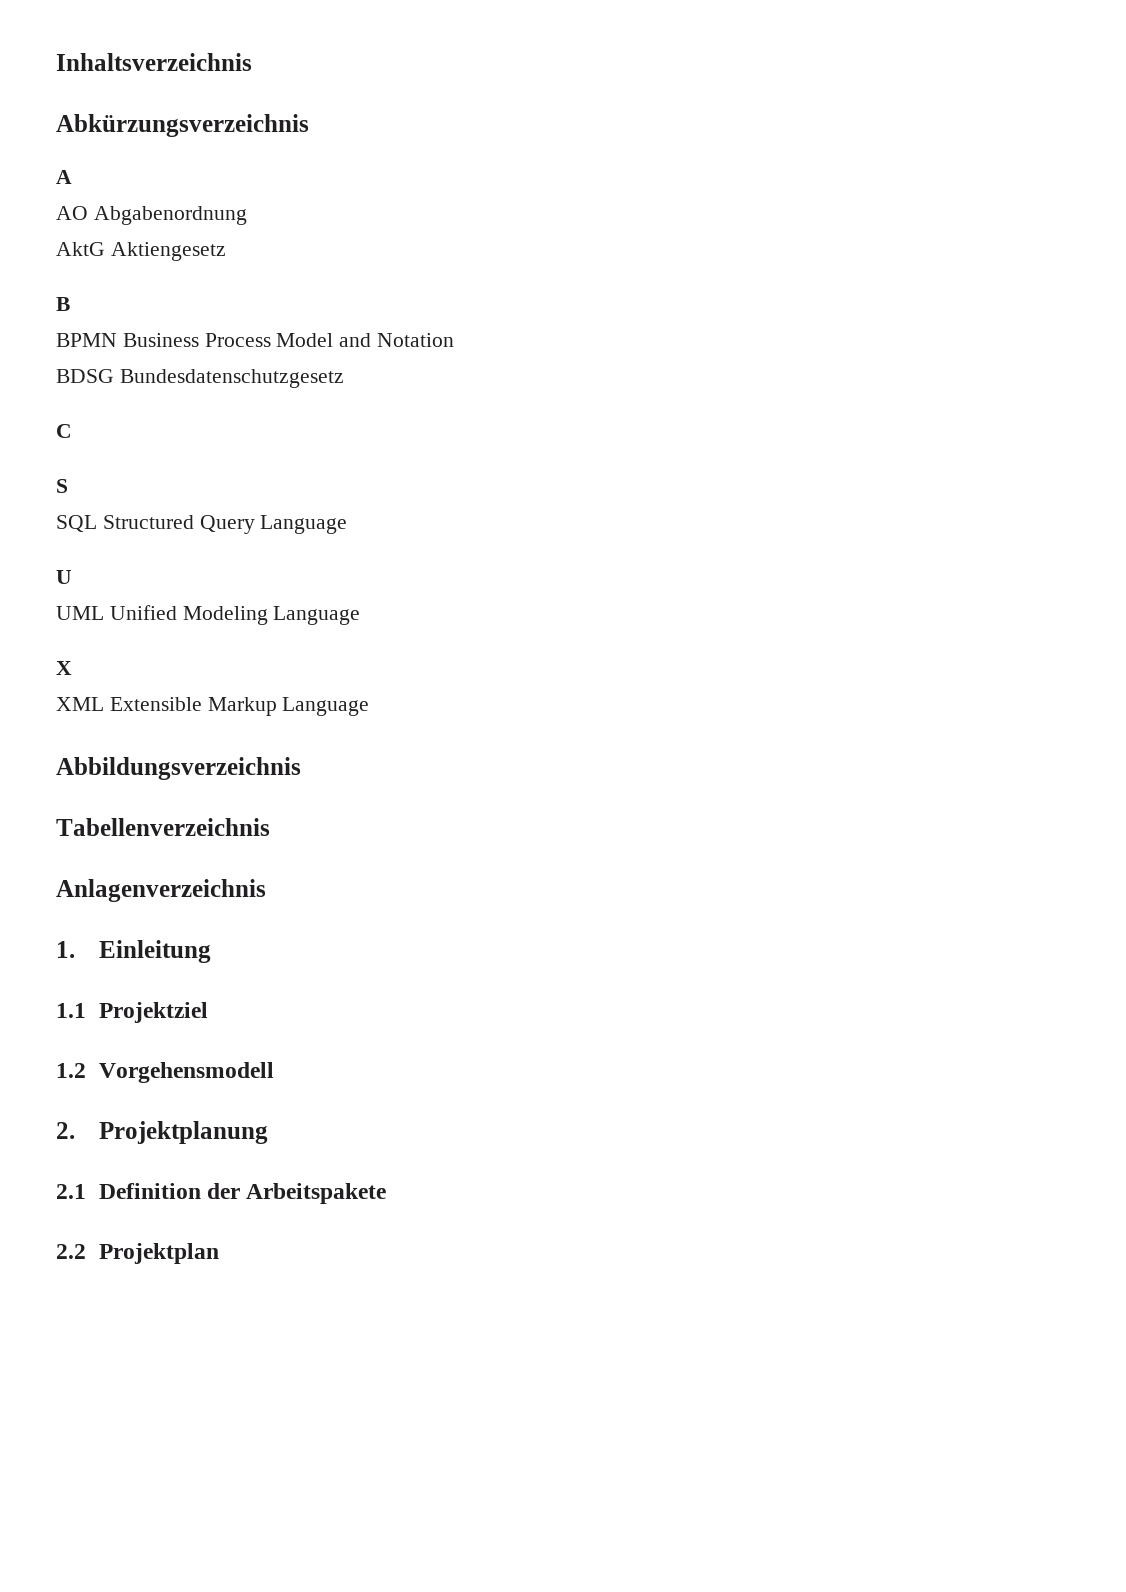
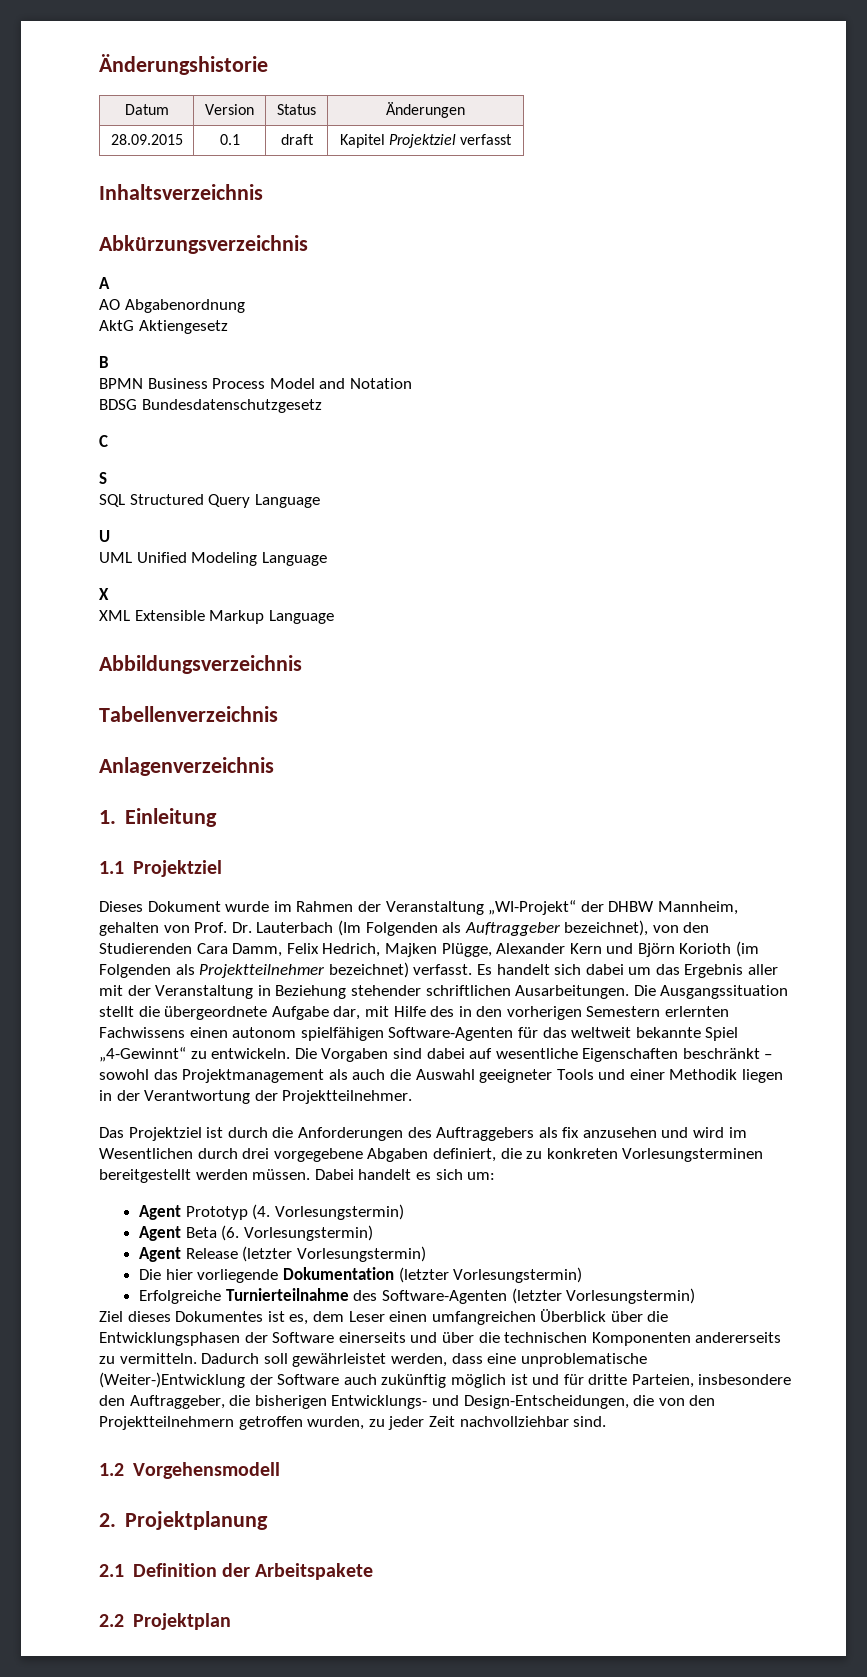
(56, 62) none -> [99,54,268,75] [124,104,169,115] [205,104,254,115] [277,104,316,115] [386,102,465,118] [110,134,183,145] [219,134,240,145] [280,134,314,145] [339,134,513,148] Änderungshistorie // Datum | Version | Status | Änderungen // 28.09.2015 | 0.1 | draft | Kapitel Projektziel verfasst //
(208, 1012) none -> [99,900,738,915] [99,920,710,936] [99,941,760,957] [99,962,779,978] [99,985,789,999] [99,1006,730,1020] [99,1027,739,1041] [99,1047,773,1062] [99,1069,784,1083] [99,1090,413,1104] [99,1127,747,1141] [99,1148,764,1162] [99,1169,496,1183] [139,1204,404,1220] [139,1225,373,1241] [139,1246,426,1262] [139,1267,583,1283] [139,1288,696,1304] [99,1309,669,1325] [99,1332,782,1346] [99,1353,647,1367] [99,1372,792,1388] [99,1395,716,1409] [99,1416,607,1430] // Dieses Dokument wurde im Rahmen der Veranstaltung „WI-Projekt“ der DHBW Mannheim, gehalten von Prof. Dr. Lauterbach (Im Folgenden als Auftraggeber bezeichnet), von den Studierenden Cara Damm, Felix Hedrich, Majken Plügge, Alexander Kern und Björn Korioth (im Folgenden als Projektteilnehmer bezeichnet) verfasst. Es handelt sich dabei um das Ergebnis aller mit der Veranstaltung in Beziehung stehender schriftlichen Ausarbeitungen. Die Ausgangssituation stellt die übergeordnete Aufgabe dar, mit Hilfe des in den vorherigen Semestern erlernten Fachwissens einen autonom spielfähigen Software-Agenten für das weltweit bekannte Spiel „4-Gewinnt“ zu entwickeln. Die Vorgaben sind dabei auf wesentliche Eigenschaften beschränkt – sowohl das Projektmanagement als auch die Auswahl geeigneter Tools und einer Methodik liegen in der Verantwortung der Projektteilnehmer. // Das Projektziel ist durch die Anforderungen des Auftraggebers als fix anzusehen und wird im Wesentlichen durch drei vorgegebene Abgaben definiert, die zu konkreten Vorlesungsterminen bereitgestellt werden müssen. Dabei handelt es sich um: // Agent Prototyp (4. Vorlesungstermin) // Agent Beta (6. Vorlesungstermin) // Agent Release (letzter Vorlesungstermin) // Die hier vorliegende Dokumentation (letzter Vorlesungstermin) // Erfolgreiche Turnierteilnahme des Software-Agenten (letzter Vorlesungstermin) // Ziel dieses Dokumentes ist es, dem Leser einen umfangreichen Überblick über die Entwicklungsphasen der Software einerseits und über die technischen Komponenten andererseits zu vermitteln. Dadurch soll gewährleistet werden, dass eine unproblematische (Weiter-)Entwicklung der Software auch zukünftig möglich ist und für dritte Parteien, insbesondere den Auftraggeber, die bisherigen Entwicklungs- und Design-Entscheidungen, die von den Projektteilnehmern getroffen wurden, zu jeder Zeit nachvollziehbar sind.

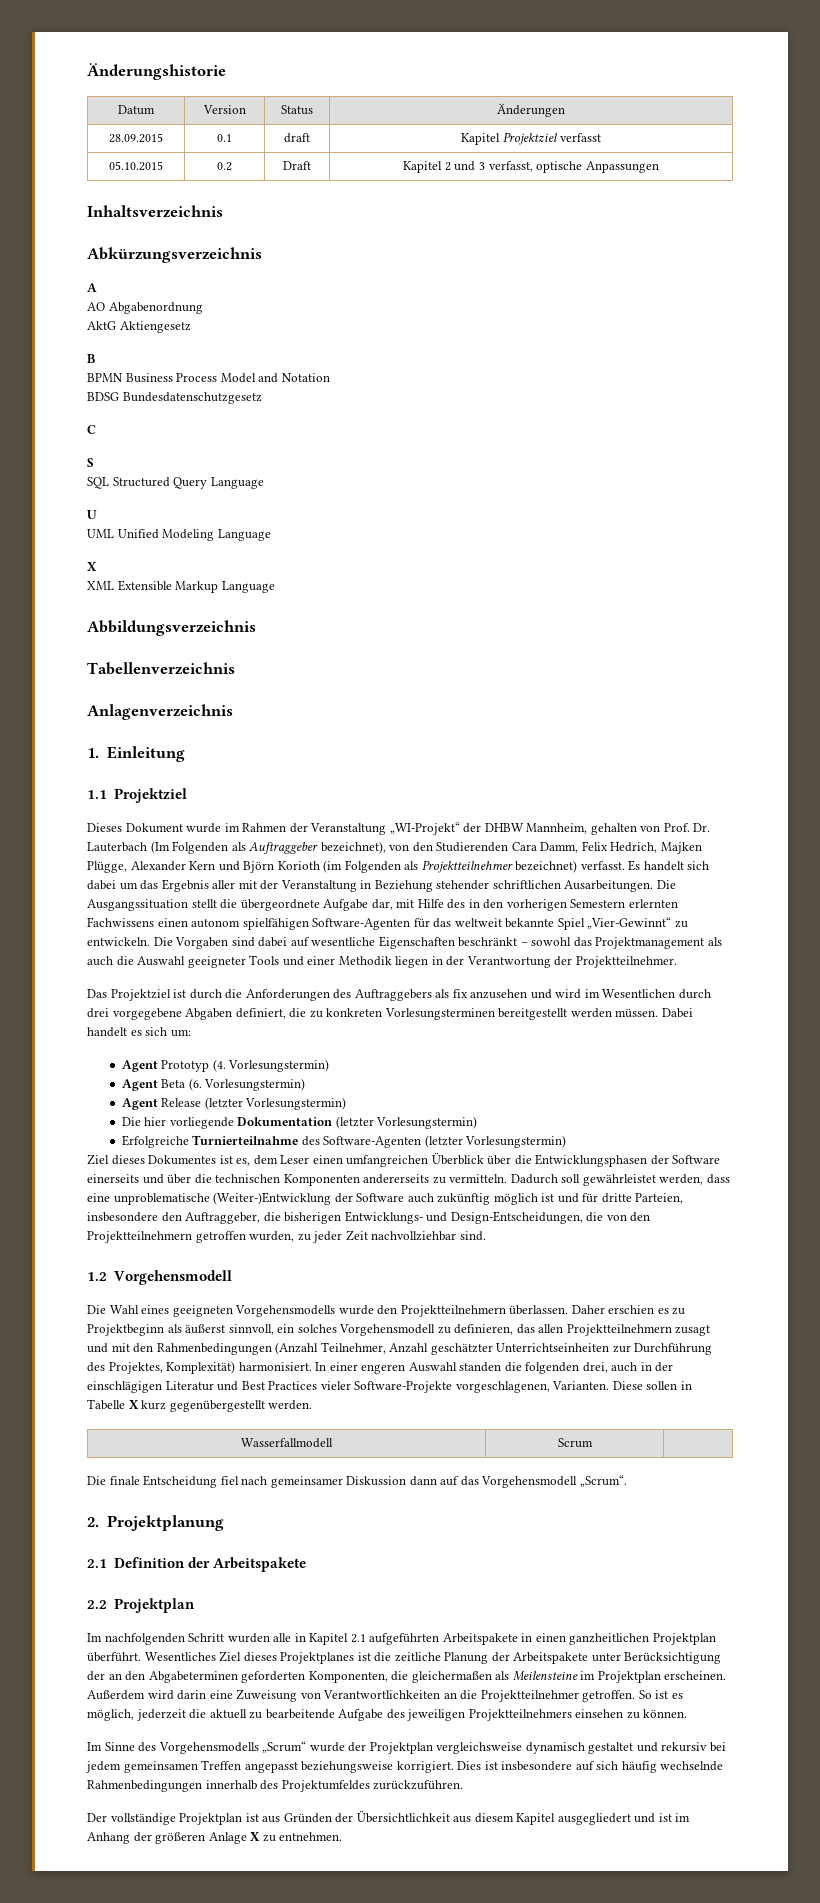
(513, 139) none -> [109,161,163,171] [217,162,232,171] [283,161,311,170] [403,161,659,173] // 05.10.2015 | 0.2 | Draft | Kapitel 2 und 3 verfasst, optische Anpassungen
[99,1047,186,1062] „4-Gewinnt“ -> [587,917,672,929] „Vier-Gewinnt“
(280, 1470) none -> [87,1305,686,1317] [87,1324,711,1336] [87,1342,713,1355] [87,1361,674,1374] [87,1381,692,1393] [87,1399,313,1412] [241,1438,333,1448] [557,1438,593,1448] [87,1475,627,1488] // Die Wahl eines geeigneten Vorgehensmodells wurde den Projektteilnehmern überlassen. Daher erschien es zu Projektbeginn als äußerst sinnvoll, ein solches Vorgehensmodell zu definieren, das allen Projektteilnehmern zusagt und mit den Rahmenbedingungen (Anzahl Teilnehmer, Anzahl geschätzter Unterrichtseinheiten zur Durchführung des Projektes, Komplexität) harmonisiert. In einer engeren Auswahl standen die folgenden drei, auch in der einschlägigen Literatur und Best Practices vieler Software-Projekte vorgeschlagenen, Varianten. Diese sollen in Tabelle X kurz gegenübergestellt werden. // Wasserfallmodell | Scrum | // Die finale Entscheidung fiel nach gemeinsamer Diskussion dann auf das Vorgehensmodell „Scrum“.
(231, 1621) none -> [87,1633,716,1645] [87,1651,722,1664] [87,1671,727,1683] [87,1689,683,1702] [87,1709,688,1721] [87,1741,726,1754] [86,1760,724,1773] [87,1780,464,1792] [87,1811,691,1825] [87,1832,343,1844] // Im nachfolgenden Schritt wurden alle in Kapitel 2.1 aufgeführten Arbeitspakete in einen ganzheitlichen Projektplan überführt. Wesentliches Ziel dieses Projektplanes ist die zeitliche Planung der Arbeitspakete unter Berücksichtigung der an den Abgabeterminen geforderten Komponenten, die gleichermaßen als Meilensteine im Projektplan erscheinen. Außerdem wird darin eine Zuweisung von Verantwortlichkeiten an die Projektteilnehmer getroffen. So ist es möglich, jederzeit die aktuell zu bearbeitende Aufgabe des jeweiligen Projektteilnehmers einsehen zu können. // Im Sinne des Vorgehensmodells „Scrum“ wurde der Projektplan vergleichsweise dynamisch gestaltet und rekursiv bei jedem gemeinsamen Treffen angepasst beziehungsweise korrigiert. Dies ist insbesondere auf sich häufig wechselnde Rahmenbedingungen innerhalb des Projektumfeldes zurückzuführen. // Der vollständige Projektplan ist aus Gründen der Übersichtlichkeit aus diesem Kapitel ausgegliedert und ist im Anhang der größeren Anlage X zu entnehmen.

